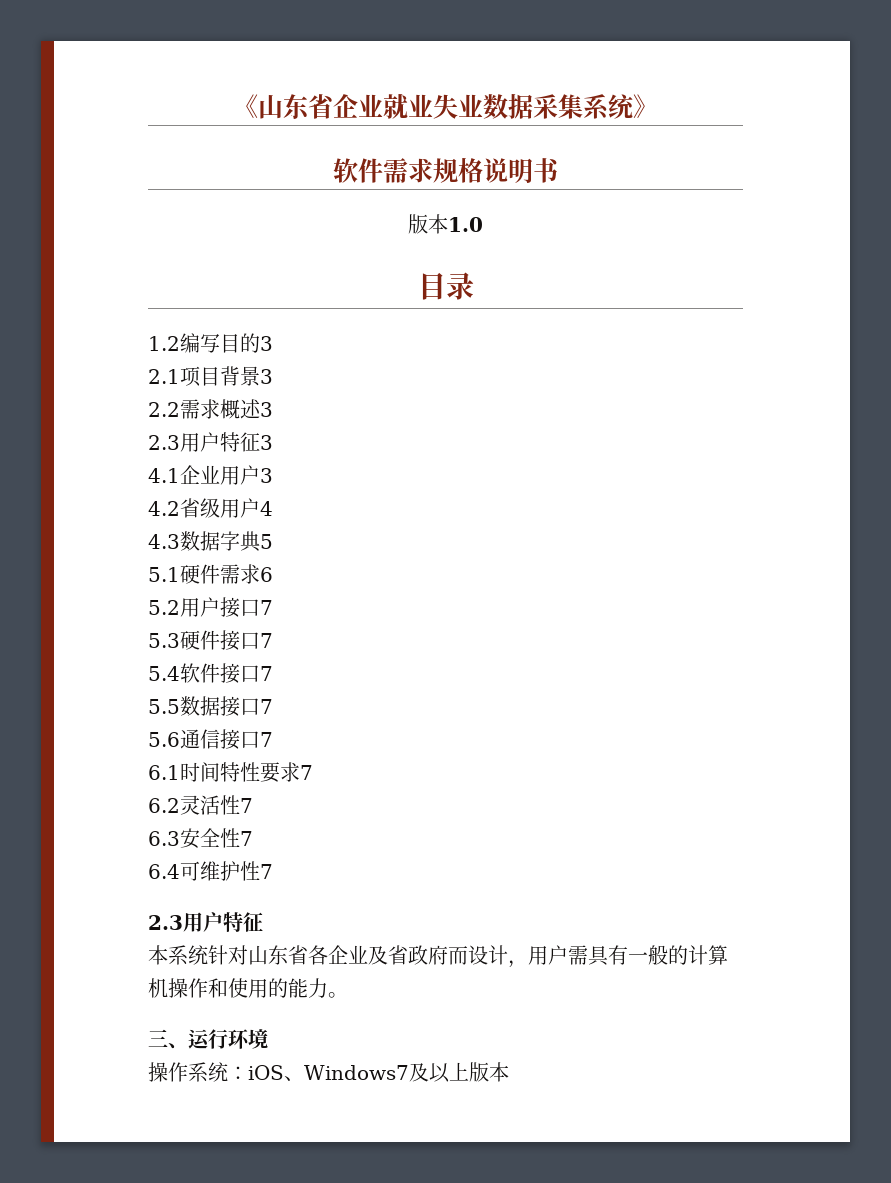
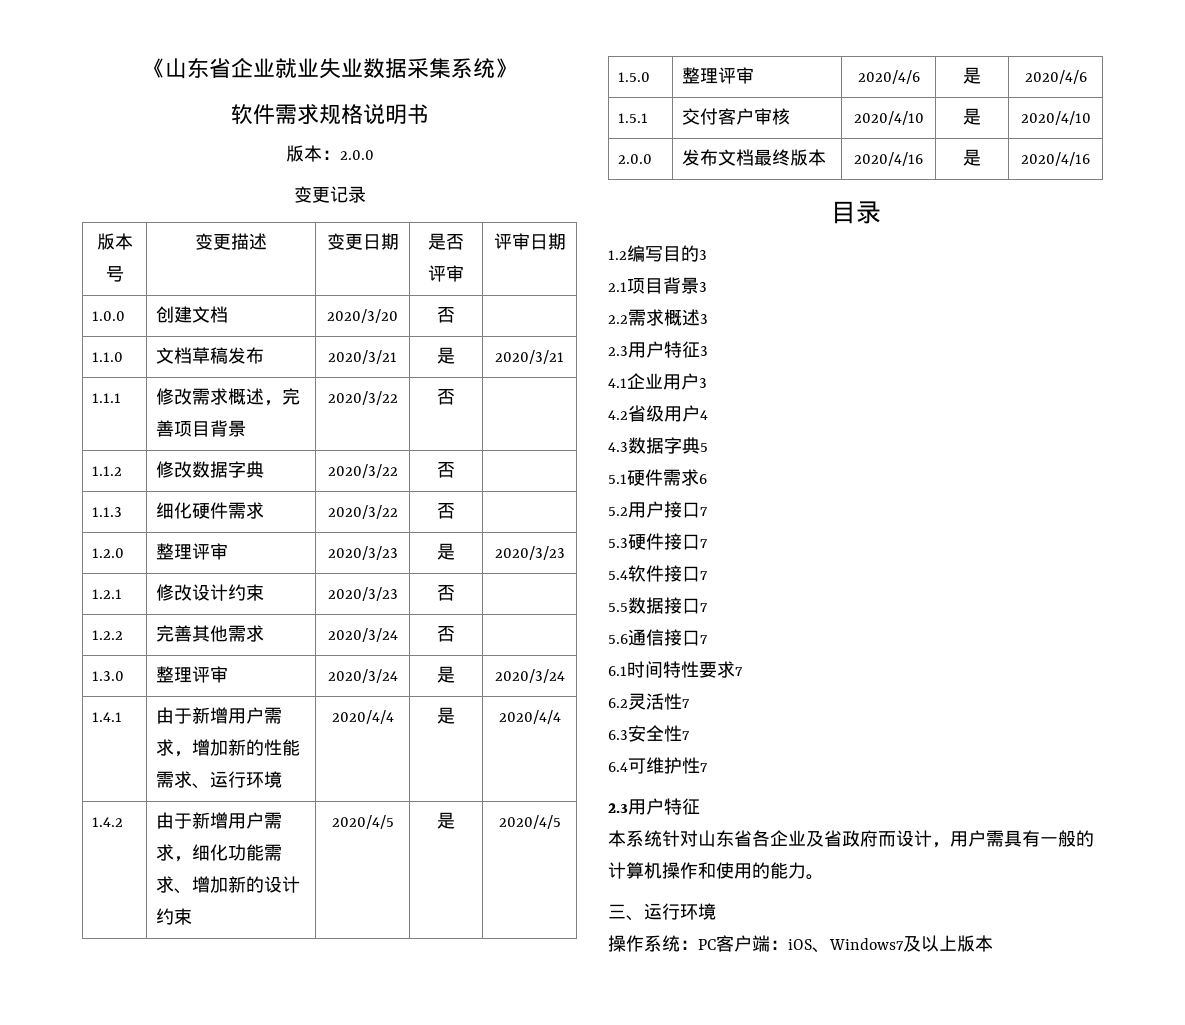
[448,217,483,232] 1.0 -> [321,150,374,160] [293,186,366,203] [96,233,133,250] [105,266,124,282] [195,233,267,250] [326,233,399,250] [428,233,464,250] [428,265,464,282] [493,233,566,250] [92,311,126,321] [156,306,229,323] [327,309,398,323] [437,307,455,323] [92,352,124,362] [156,347,265,364] [328,350,397,364] [437,347,455,364] [495,350,564,364] [92,393,122,403] [156,388,301,406] [156,420,247,437] [327,391,398,405] [437,389,455,405] [92,466,123,476] [156,461,265,478] [327,464,398,478] [437,462,455,478] [92,507,123,517] [156,502,265,519] [327,505,398,519] [437,503,455,519] [92,548,125,558] [156,543,229,560] [327,546,398,560] [437,543,455,560] [494,546,565,560] [92,589,123,599] [156,584,265,601] [327,587,398,601] [437,585,455,601] [92,630,124,640] [156,625,265,642] [327,628,398,642] [437,626,455,642] [92,671,125,681] [156,666,229,683] [327,669,398,683] [437,666,455,683] [494,669,565,683] [92,712,123,722] [156,707,283,724] [156,739,301,757] [156,771,283,789] [331,710,394,724] [437,707,455,724] [498,710,561,724] [92,817,124,827] [156,812,283,829] [156,844,283,862] [156,876,301,894] [156,908,193,925] [331,815,394,829] [437,812,455,829] [498,815,561,829] [618,72,651,82] [682,67,755,84] [857,70,920,84] [963,67,981,84] [1024,70,1087,84] [618,113,649,123] [682,108,791,125] [853,111,924,125] [963,108,981,125] [1020,111,1091,125] [618,154,653,164] [682,149,827,166] [854,152,923,166] [963,149,981,166] [1021,152,1090,166] ：2.0.0 // 变更记录 // 版本号 | 变更描述 | 变更日期 | 是否评审 | 评审日期 // 1.0.0 | 创建文档 | 2020/3/20 | 否 | // 1.1.0 | 文档草稿发布 | 2020/3/21 | 是 | 2020/3/21 // 1.1.1 | 修改需求概述，完善项目背景 | 2020/3/22 | 否 | // 1.1.2 | 修改数据字典 | 2020/3/22 | 否 | // 1.1.3 | 细化硬件需求 | 2020/3/22 | 否 | // 1.2.0 | 整理评审 | 2020/3/23 | 是 | 2020/3/23 // 1.2.1 | 修改设计约束 | 2020/3/23 | 否 | // 1.2.2 | 完善其他需求 | 2020/3/24 | 否 | // 1.3.0 | 整理评审 | 2020/3/24 | 是 | 2020/3/24 // 1.4.1 | 由于新增用户需求，增加新的性能需求、运行环境 | 2020/4/4 | 是 | 2020/4/4 // 1.4.2 | 由于新增用户需求，细化功能需求、增加新的设计约束 | 2020/4/5 | 是 | 2020/4/5 // 1.5.0 | 整理评审 | 2020/4/6 | 是 | 2020/4/6 // 1.5.1 | 交付客户审核 | 2020/4/10 | 是 | 2020/4/10 // 2.0.0 | 发布文档最终版本 | 2020/4/16 | 是 | 2020/4/16
(248, 1073) none -> [698,935,788,952] PC客户端：

